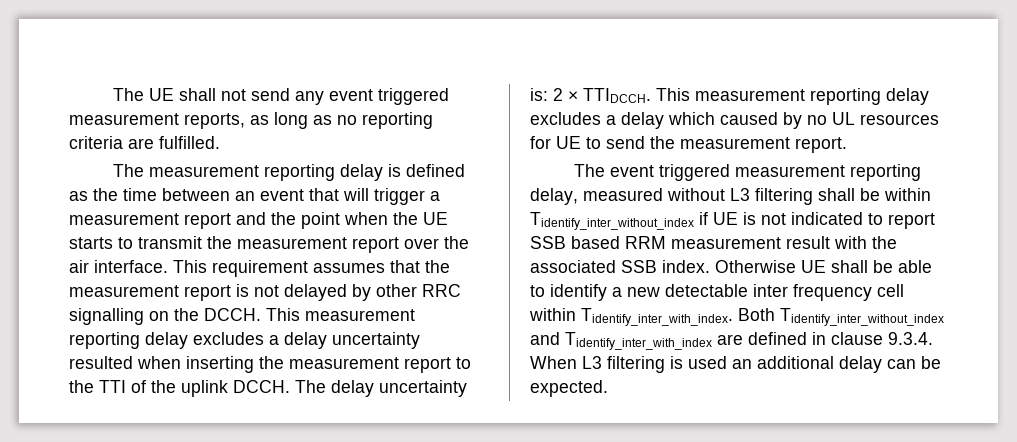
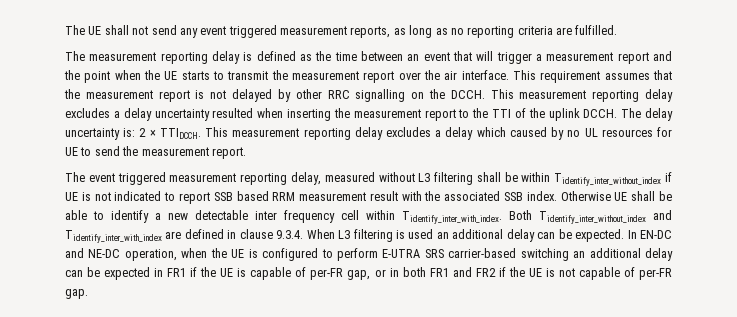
(608, 388) none -> [627,230,673,239] [65,248,673,261] [65,267,673,280] [65,289,88,299] In EN-DC and NE-DC operation, when the UE is configured to perform E-UTRA SRS carrier-based switching an additional delay can be expected in FR1 if the UE is capable of per-FR gap, or in both FR1 and FR2 if the UE is not capable of per-FR gap.

